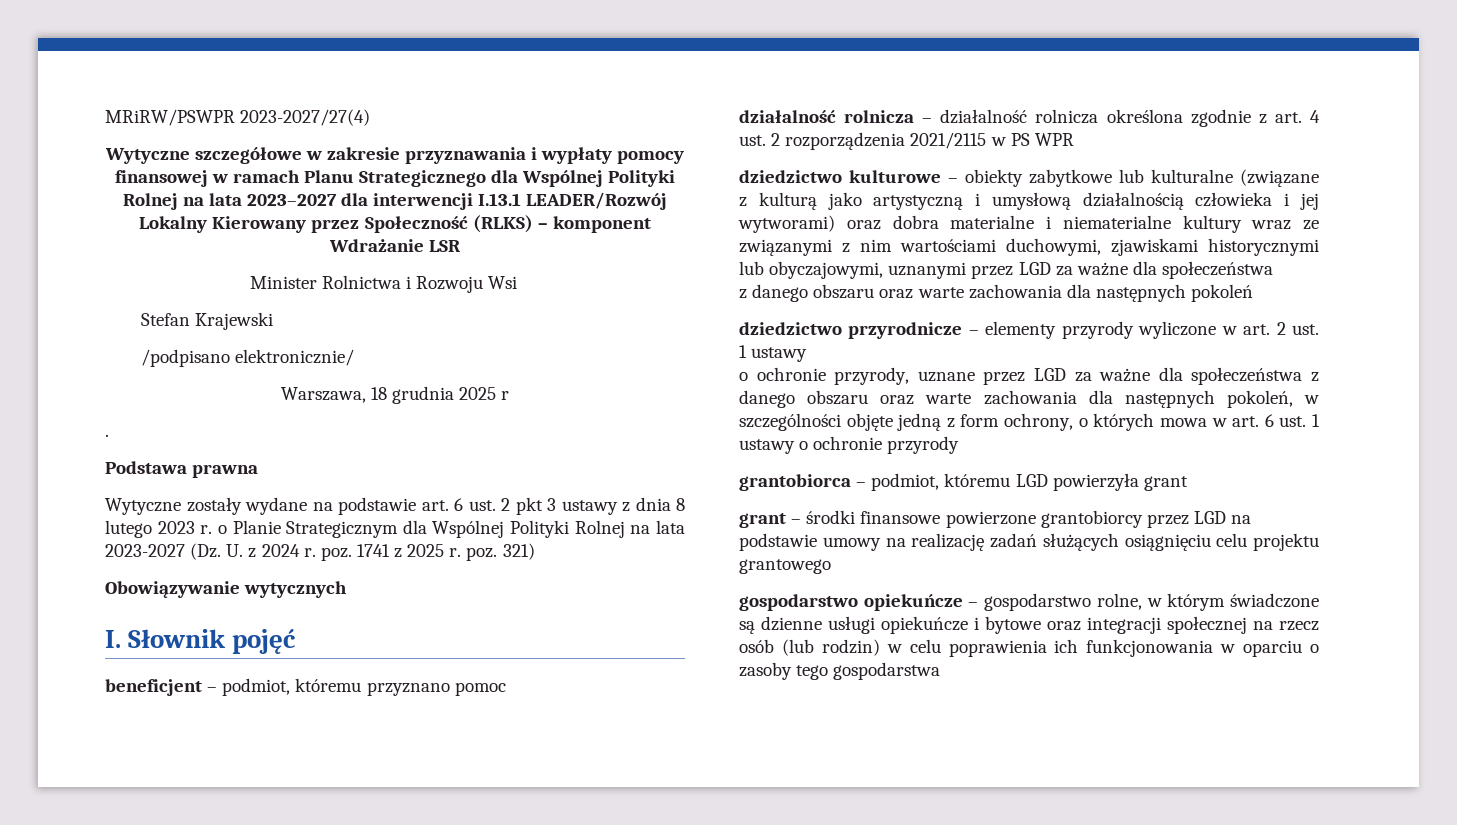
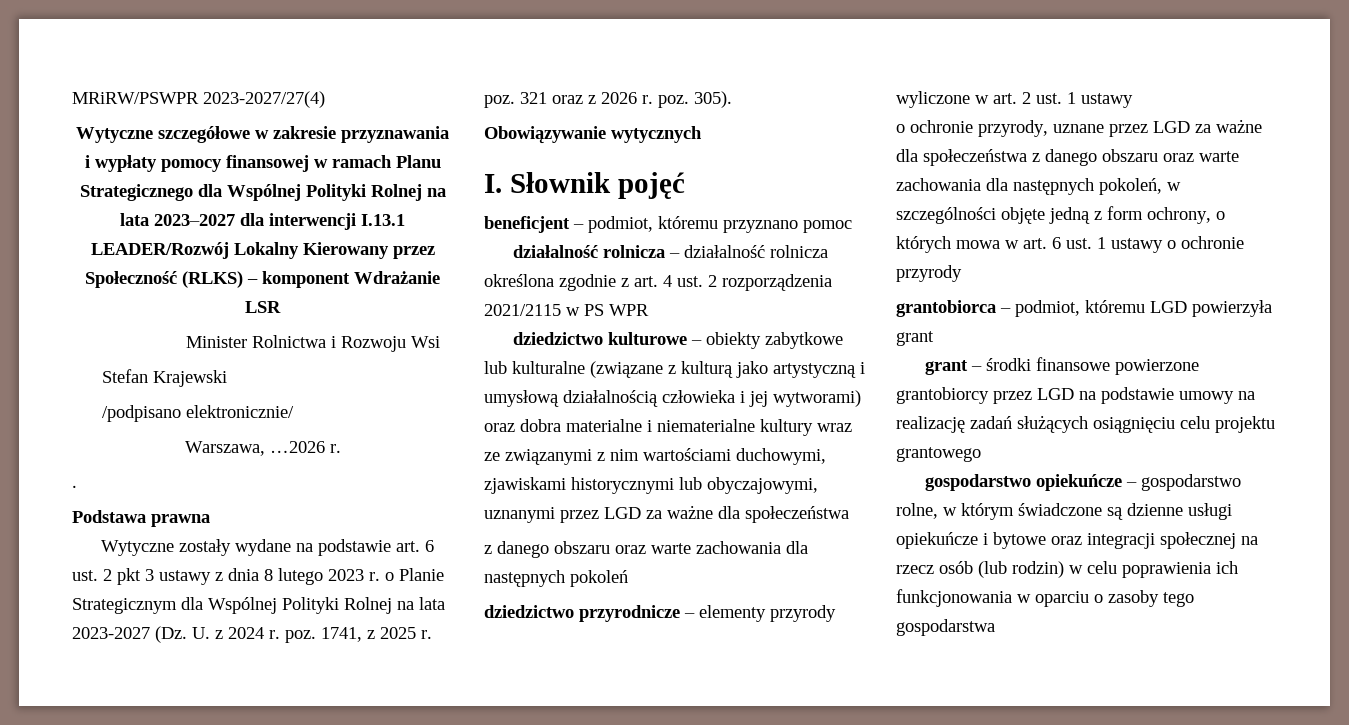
[370,386,510,404] 18 grudnia 2025 r -> [269,441,341,453] …2026 r.
[356,544,390,557] 1741 -> [321,627,362,642] 1741,
[502,543,535,560] 321) -> [520,91,732,108] 321 oraz z 2026 r. poz. 305).

